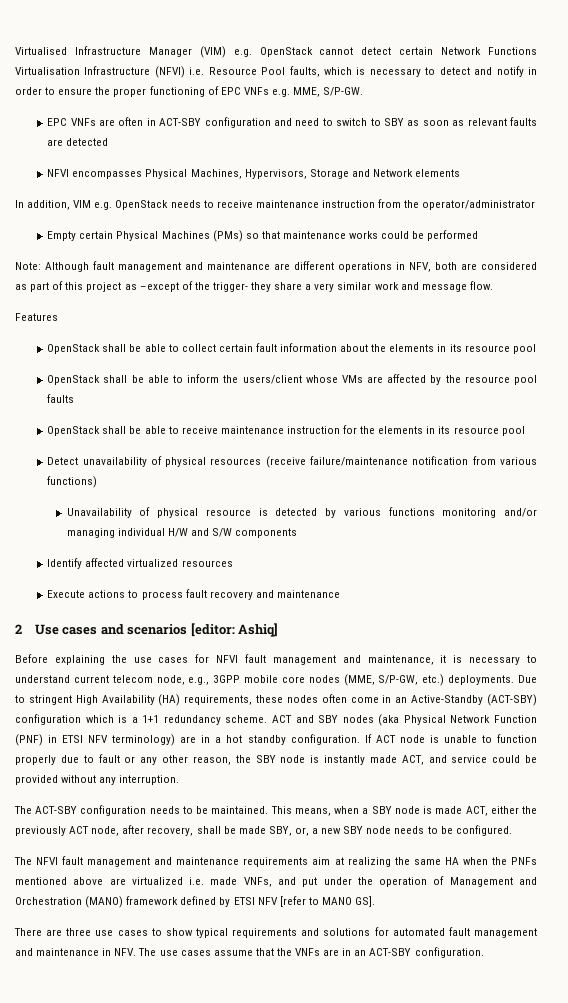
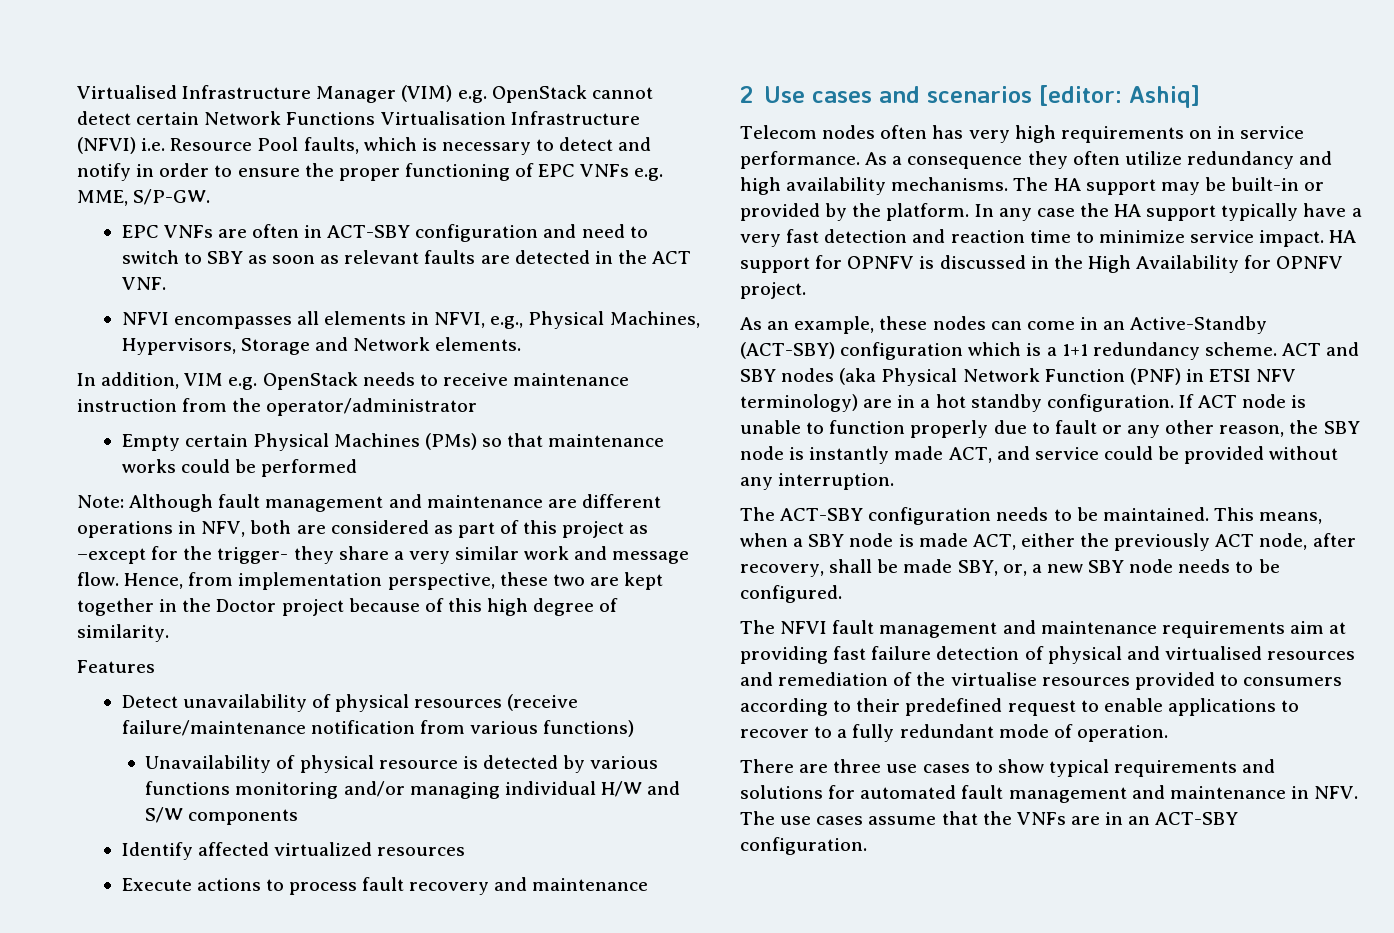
[47,169,143,179] // NFVI encompasses -> [594,250,692,264] [121,277,166,290] [121,311,524,329] in the ACT VNF. // NFVI encompasses all elements in NFVI, e.g.,
[415,169,461,177] elements -> [435,337,522,351] elements.
[181,281,193,290] of -> [151,546,179,560] for
[15,313,58,321] [47,343,536,354] [47,374,537,385] [47,394,75,403] [47,425,525,436] // Features // OpenStack shall be able to collect certain fault information about the elements in its resource pool // OpenStack shall be able to inform the users/client whose VMs are affected by the resource pool faults // OpenStack shall be able to receive maintenance instruction for the elements in its resource pool -> [124,572,664,590] [77,598,619,616] [77,624,169,642] [77,660,155,673] Hence, from implementation perspective, these two are kept together in the Doctor project because of this high degree of similarity. // Features
[15,654,537,665] [15,674,538,686] [15,694,253,706] Before explaining the use cases for NFVI fault management and maintenance, it is necessary to understand current telecom node, e.g., 3GPP mobile core nodes (MME, S/P-GW, etc.) deployments. Due to stringent High Availability (HA) requirements, -> [740,125,1305,143] [740,151,1333,169] [740,177,1325,195] [740,203,1362,221] [740,229,1357,247] [740,255,1344,273] [740,282,806,299] [740,316,875,334] Telecom nodes often has very high requirements on in service performance. As a consequence they often utilize redundancy and high availability mechanisms. The HA support may be built-in or provided by the platform. In any case the HA support typically have a very fast detection and reaction time to minimize service impact. HA support for OPNFV is discussed in the High Availability for OPNFV project. // As an example,
[321,694,347,703] often -> [990,321,1022,330] can
[347,857,537,867] [15,876,537,887] [15,896,376,908] realizing the same HA when the PNFs mentioned above are virtualized i.e. made VNFs, and put under the operation of Management and Orchestration (MANO) framework defined by ETSI NFV [refer to MANO GS]. -> [740,646,1356,664] [740,672,1343,690] [740,698,1300,716] [740,724,1168,742] providing fast failure detection of physical and virtualised resources and remediation of the virtualise resources provided to consumers according to their predefined request to enable applications to recover to a fully redundant mode of operation.

